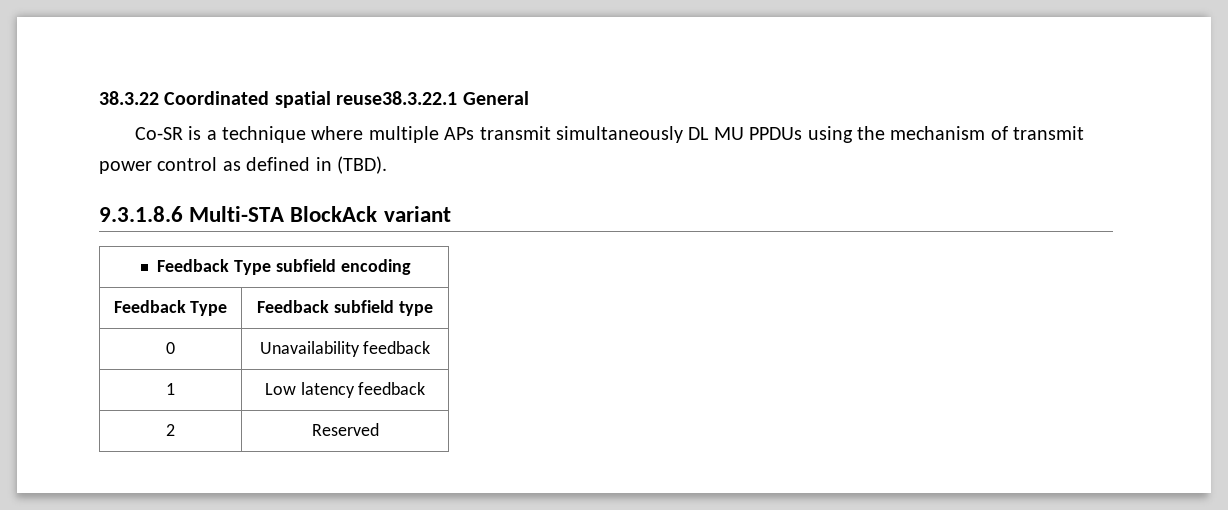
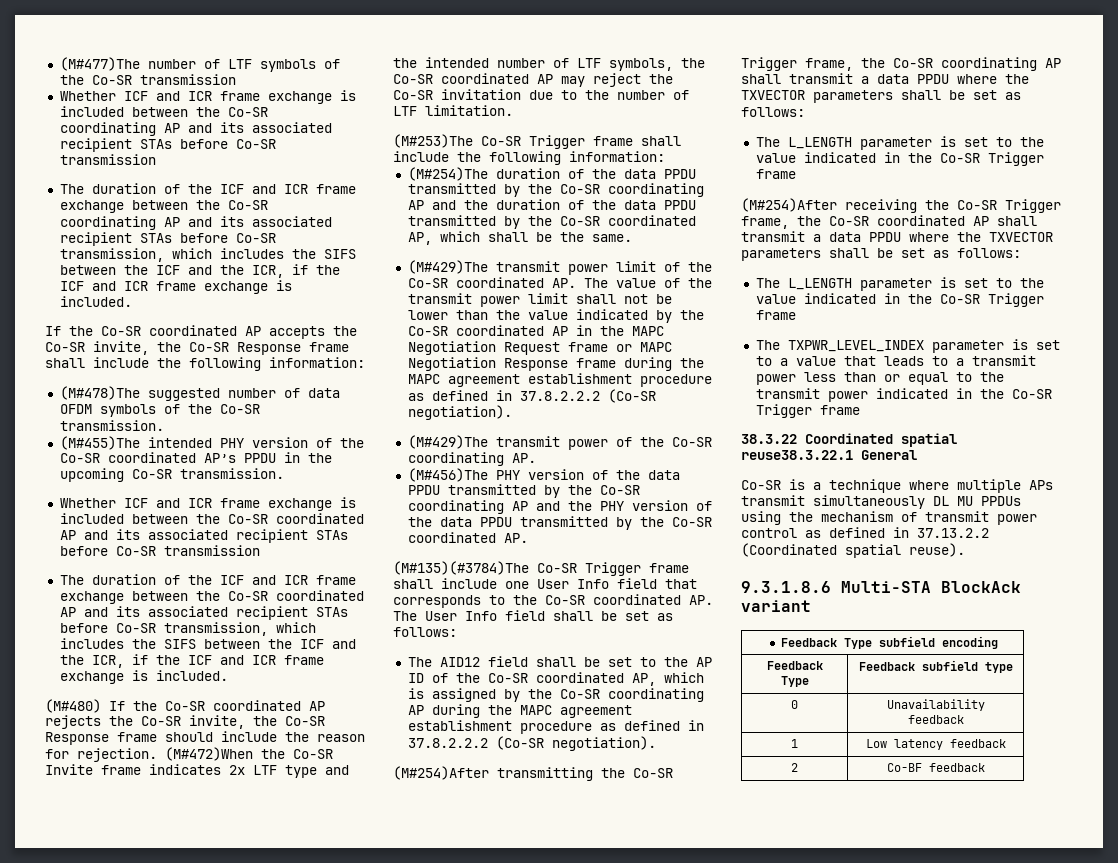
(99, 98) none -> [59,57,340,72] [59,74,236,85] [59,90,356,104] [59,106,268,117] [59,122,332,136] [59,138,276,152] [59,154,156,165] [59,183,356,194] [59,200,268,213] [59,216,332,230] [59,232,276,246] [59,248,356,262] [59,264,340,278] [59,280,292,294] [59,296,132,307] [45,325,357,339] [45,341,349,355] [45,357,365,371] [59,386,340,401] [59,404,260,417] [59,420,164,431] [59,436,364,450] [59,452,332,463] [59,468,284,482] [59,497,356,511] [59,513,364,524] [59,529,348,543] [59,545,260,556] [59,574,356,585] [59,590,364,604] [59,606,348,620] [59,622,316,636] [59,638,356,649] [59,654,324,668] [59,670,228,684] [45,699,325,713] [45,715,325,729] [45,731,365,745] [45,747,333,762] [45,764,349,778] [393,57,705,71] [393,73,673,87] [393,89,689,100] [393,105,513,116] [393,134,681,149] [393,151,665,165] [407,167,696,181] [407,183,704,197] [407,199,696,210] [407,215,696,229] [407,231,632,245] [407,260,712,275] [407,277,712,288] [407,293,672,307] [407,309,704,323] [407,325,664,336] [407,341,672,355] [407,357,704,371] [407,373,712,387] [407,389,656,403] [407,405,512,420] [407,435,712,450] [407,452,536,466] [407,468,680,482] [407,484,640,498] [407,500,712,514] [407,516,712,530] [407,532,528,543] [393,561,689,576] [393,578,697,589] [393,594,713,608] [393,610,673,621] [393,627,457,637] [407,656,712,667] [407,672,704,686] [407,688,704,702] [407,704,632,718] [407,720,704,734] [407,736,656,751] [393,766,673,781] [741,57,1061,71] [741,73,1029,84] [741,90,1021,103] [741,107,805,117] [755,136,1044,150] [755,152,1044,166] [755,169,796,179] [741,198,1061,213] [741,215,1037,229] [741,231,1053,242] [741,248,1021,261] [755,277,1044,291] [755,293,1044,307] [755,310,796,320] [755,339,1060,353] [755,355,1036,366] [755,372,1004,385] [755,388,1052,402] [755,404,860,418] (M#477)The number of LTF symbols of the Co-SR transmission // Whether ICF and ICR frame exchange is included between the Co-SR coordinating AP and its associated recipient STAs before Co-SR transmission // The duration of the ICF and ICR frame exchange between the Co-SR coordinating AP and its associated recipient STAs before Co-SR transmission, which includes the SIFS between the ICF and the ICR, if the ICF and ICR frame exchange is included. // If the Co-SR coordinated AP accepts the Co-SR invite, the Co-SR Response frame shall include the following information: // (M#478)The suggested number of data OFDM symbols of the Co-SR transmission. // (M#455)The intended PHY version of the Co-SR coordinated AP’s PPDU in the upcoming Co-SR transmission. // Whether ICF and ICR frame exchange is included between the Co-SR coordinated AP and its associated recipient STAs before Co-SR transmission // The duration of the ICF and ICR frame exchange between the Co-SR coordinated AP and its associated recipient STAs before Co-SR transmission, which includes the SIFS between the ICF and the ICR, if the ICF and ICR frame exchange is included. // (M#480) If the Co-SR coordinated AP rejects the Co-SR invite, the Co-SR Response frame should include the reason for rejection. (M#472)When the Co-SR Invite frame indicates 2x LTF type and the intended number of LTF symbols, the Co-SR coordinated AP may reject the Co-SR invitation due to the number of LTF limitation. // (M#253)The Co-SR Trigger frame shall include the following information: // (M#254)The duration of the data PPDU transmitted by the Co-SR coordinating AP and the duration of the data PPDU transmitted by the Co-SR coordinated AP, which shall be the same. // (M#429)The transmit power limit of the Co-SR coordinated AP. The value of the transmit power limit shall not be lower than the value indicated by the Co-SR coordinated AP in the MAPC Negotiation Request frame or MAPC Negotiation Response frame during the MAPC agreement establishment procedure as defined in 37.8.2.2.2 (Co-SR negotiation). // (M#429)The transmit power of the Co-SR coordinating AP. // (M#456)The PHY version of the data PPDU transmitted by the Co-SR coordinating AP and the PHY version of the data PPDU transmitted by the Co-SR coordinated AP. // (M#135)(#3784)The Co-SR Trigger frame shall include one User Info field that corresponds to the Co-SR coordinated AP. The User Info field shall be set as follows: // The AID12 field shall be set to the AP ID of the Co-SR coordinated AP, which is assigned by the Co-SR coordinating AP during the MAPC agreement establishment procedure as defined in 37.8.2.2.2 (Co-SR negotiation). // (M#254)After transmitting the Co-SR Trigger frame, the Co-SR coordinating AP shall transmit a data PPDU where the TXVECTOR parameters shall be set as follows: // The L_LENGTH parameter is set to the value indicated in the Co-SR Trigger frame // (M#254)After receiving the Co-SR Trigger frame, the Co-SR coordinated AP shall transmit a data PPDU where the TXVECTOR parameters shall be set as follows: // The L_LENGTH parameter is set to the value indicated in the Co-SR Trigger frame // The TXPWR_LEVEL_INDEX parameter is set to a value that leads to a transmit power less than or equal to the transmit power indicated in the Co-SR Trigger frame //
[337,156,387,174] (TBD). -> [917,528,989,538] [741,543,965,558] 37.13.2.2 (Coordinated spatial reuse).
[311,423,379,436] Reserved -> [886,763,985,772] Co-BF feedback

